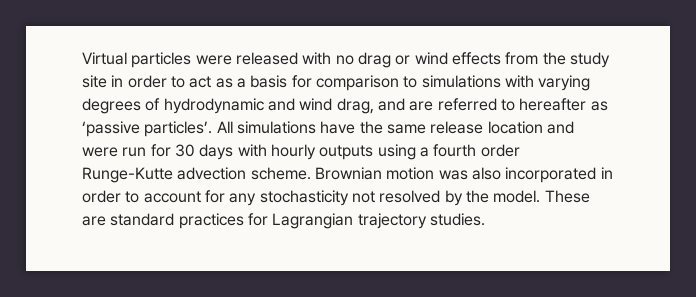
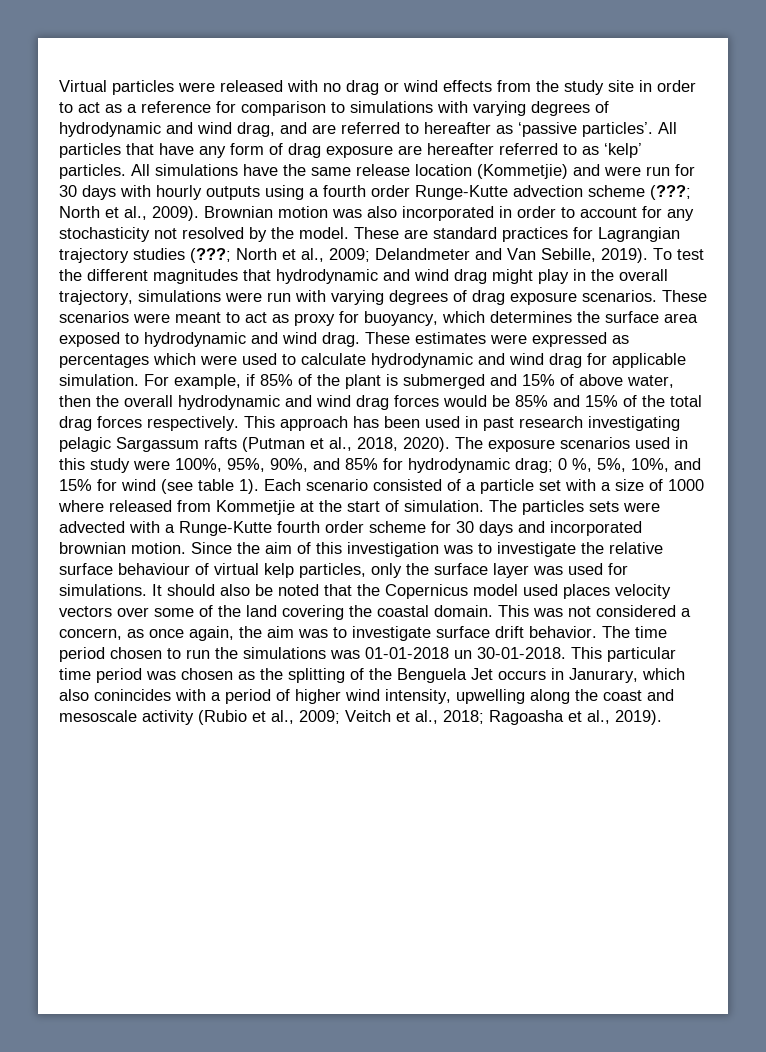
[250,75,288,88] basis -> [141,101,211,113] reference
(233, 127) none -> [59,143,642,158] [59,164,150,179] particles that have any form of drag exposure are hereafter referred to as ‘kelp’ particles. All
(543, 127) none -> [477,164,568,179] (Kommetjie)
[250,167,311,180] scheme. -> [588,185,691,200] [59,206,199,221] scheme (???; North et al., 2009).
[429,213,485,226] studies. -> [133,248,704,263] [59,269,668,284] [59,290,707,305] [59,311,698,326] [59,332,629,347] [59,353,686,368] [59,374,674,389] [59,395,702,410] [59,416,680,431] [59,437,688,452] [59,458,701,473] [59,479,704,494] [58,500,660,515] [59,521,642,536] [59,542,663,557] [59,563,628,578] [59,584,671,599] [59,605,691,620] [59,626,667,641] [59,647,676,662] [59,668,685,683] [59,689,674,704] [59,710,662,725] studies (???; North et al., 2009; Delandmeter and Van Sebille, 2019). To test the different magnitudes that hydrodynamic and wind drag might play in the overall trajectory, simulations were run with varying degrees of drag exposure scenarios. These scenarios were meant to act as proxy for buoyancy, which determines the surface area exposed to hydrodynamic and wind drag. These estimates were expressed as percentages which were used to calculate hydrodynamic and wind drag for applicable simulation. For example, if 85% of the plant is submerged and 15% of above water, then the overall hydrodynamic and wind drag forces would be 85% and 15% of the total drag forces respectively. This approach has been used in past research investigating pelagic Sargassum rafts (Putman et al., 2018, 2020). The exposure scenarios used in this study were 100%, 95%, 90%, and 85% for hydrodynamic drag; 0 %, 5%, 10%, and 15% for wind (see table 1). Each scenario consisted of a particle set with a size of 1000 where released from Kommetjie at the start of simulation. The particles sets were advected with a Runge-Kutte fourth order scheme for 30 days and incorporated brownian motion. Since the aim of this investigation was to investigate the relative surface behaviour of virtual kelp particles, only the surface layer was used for simulations. It should also be noted that the Copernicus model used places velocity vectors over some of the land covering the coastal domain. This was not considered a concern, as once again, the aim was to investigate surface drift behavior. The time period chosen to run the simulations was 01-01-2018 un 30-01-2018. This particular time period was chosen as the splitting of the Benguela Jet occurs in Janurary, which also conincides with a period of higher wind intensity, upwelling along the coast and mesoscale activity (Rubio et al., 2009; Veitch et al., 2018; Ragoasha et al., 2019).

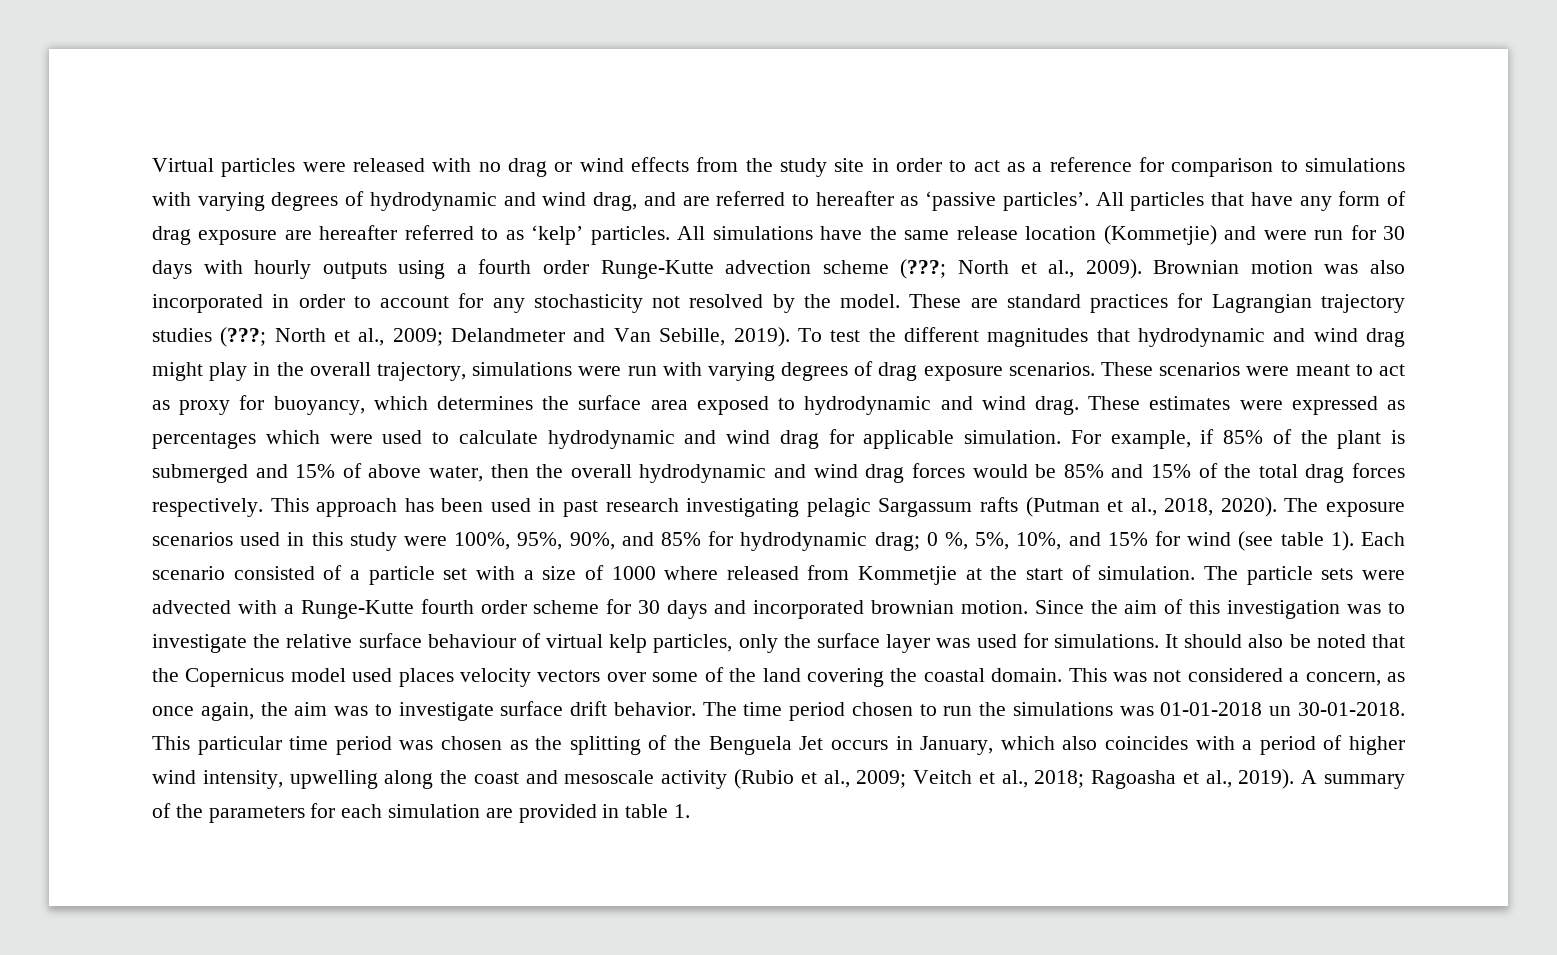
[522,500,584,515] particles -> [1246,566,1313,585] particle
[569,668,638,683] Janurary, -> [920,736,994,755] January,
[94,689,171,701] conincides -> [1104,736,1188,750] coincides
(662, 717) none -> [1301,770,1405,789] [152,803,691,823] A summary of the parameters for each simulation are provided in table 1.

